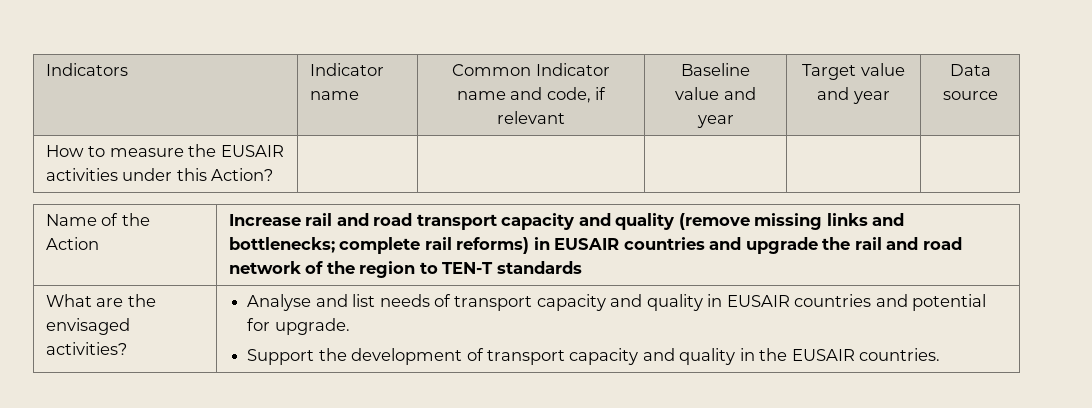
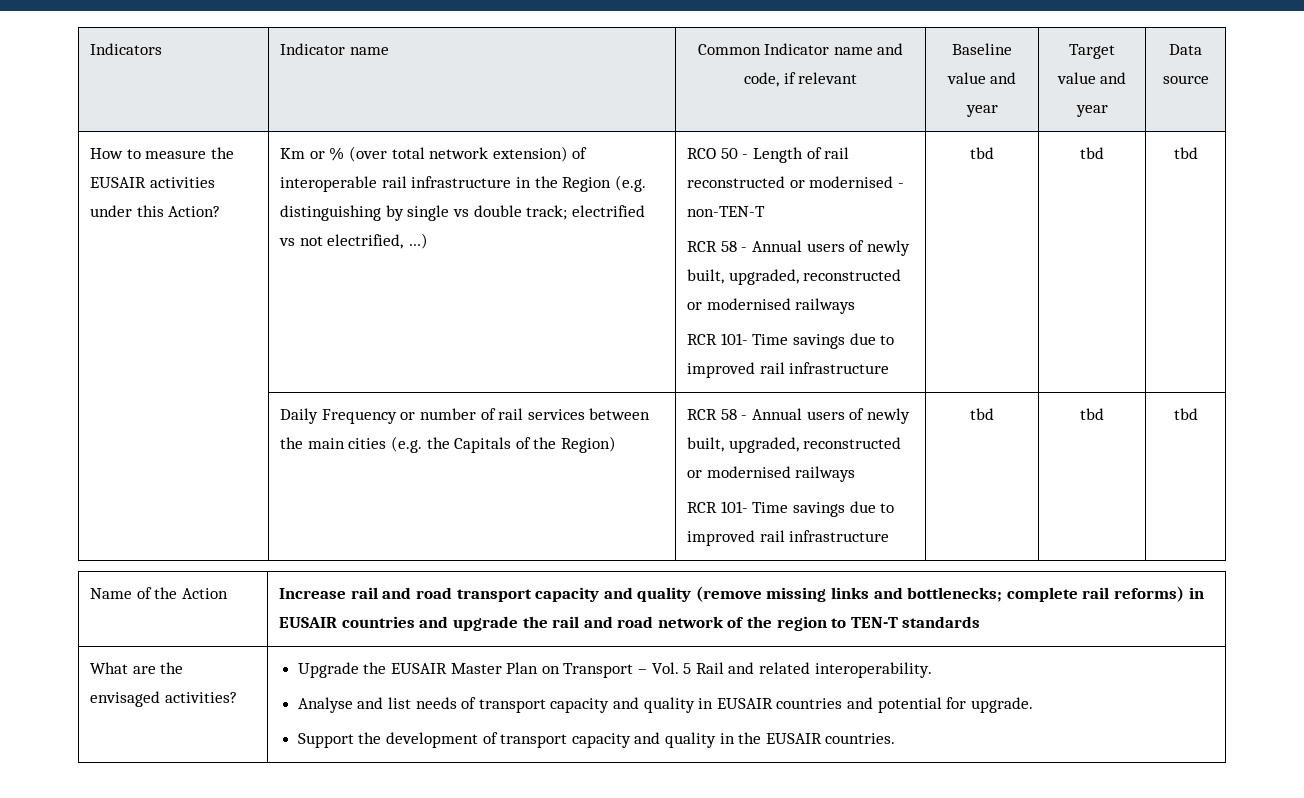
(274, 174) | | | | -> [280,146,588,162] [280,175,646,192] [280,205,645,221] [279,233,428,249] [687,147,850,163] [687,176,904,188] [687,206,766,217] [687,240,910,256] [687,269,902,285] [687,298,856,314] [687,333,895,349] [687,362,890,378] [970,147,994,159] [1080,147,1104,159] [1173,147,1198,159] [280,408,651,424] [280,436,616,453] [687,408,910,424] [687,437,902,453] [687,466,856,482] [687,501,895,517] [687,530,890,546] [970,408,994,420] [1080,408,1104,420] [1173,408,1198,420] Km or % (over total network extension) of interoperable rail infrastructure in the Region (e.g. distinguishing by single vs double track; electrified vs not electrified, …) | RCO 50 - Length of rail reconstructed or modernised - non-TEN-T // RCR 58 - Annual users of newly built, upgraded, reconstructed or modernised railways // RCR 101- Time savings due to improved rail infrastructure | tbd | tbd | tbd // | Daily Frequency or number of rail services between the main cities (e.g. the Capitals of the Region) | RCR 58 - Annual users of newly built, upgraded, reconstructed or modernised railways // RCR 101- Time savings due to improved rail infrastructure | tbd | tbd | tbd
(128, 348) none -> [297,662,932,678] Upgrade the EUSAIR Master Plan on Transport – Vol. 5 Rail and related interoperability. //

